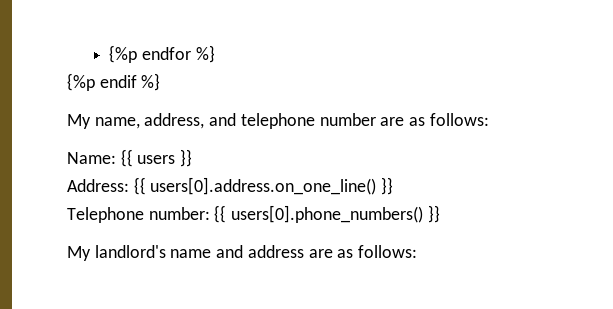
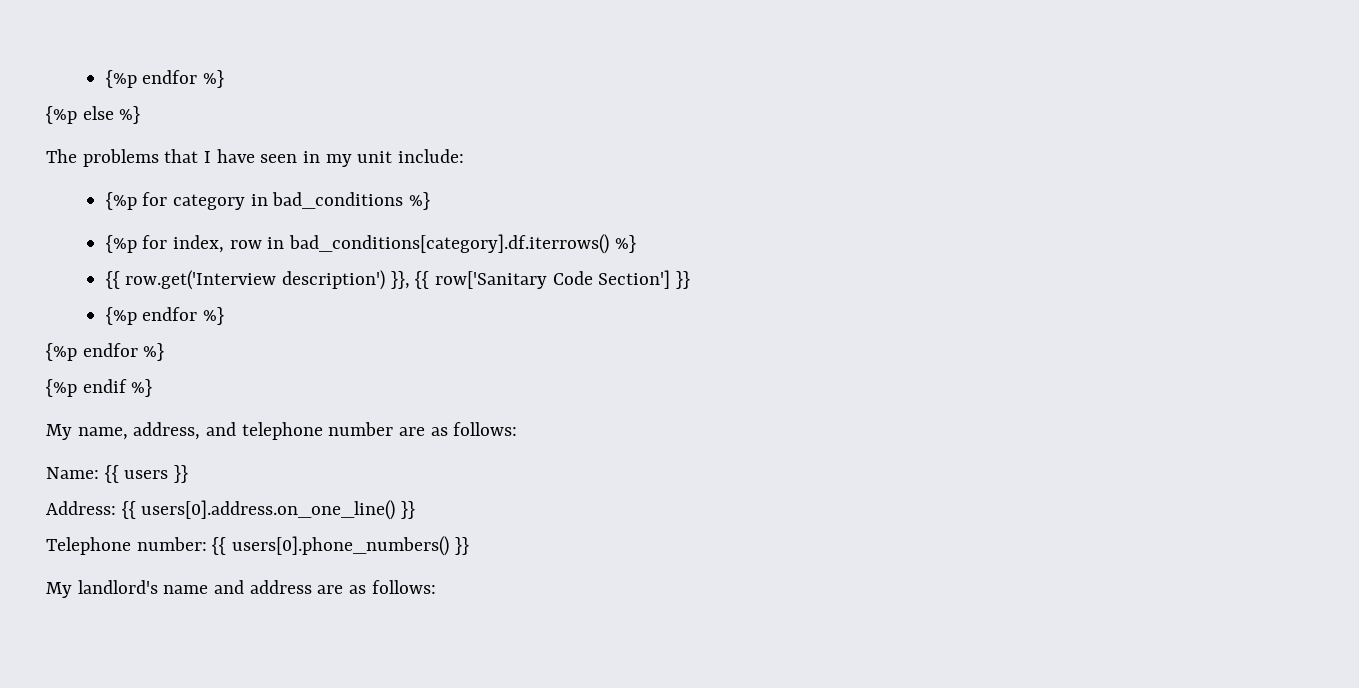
[109,45,215,63] {%p endfor %} -> [105,70,225,88] [46,106,141,124] [46,149,465,167] [105,192,431,210] [105,234,636,254] [105,270,691,290] [105,307,225,325] [46,343,165,361] {%p endfor %} // {%p else %} // The problems that I have seen in my unit include: // {%p for category in bad_conditions %} // {%p for index, row in bad_conditions[category].df.iterrows() %} // {{ row.get('Interview description') }}, {{ row['Sanitary Code Section'] }} // {%p endfor %} // {%p endfor %}

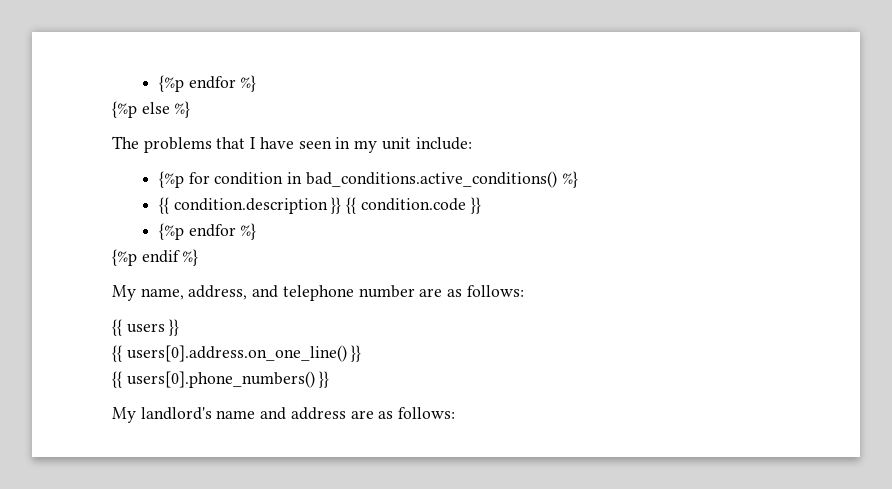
[173,192,431,210] [105,234,636,254] [105,270,671,290] category in bad_conditions %} // {%p for index, row in bad_conditions[category].df.iterrows() %} // {{ row.get('Interview description') }}, {{ row['Sanitary Code Section'] -> [214,171,578,188] [158,197,466,214] condition in bad_conditions.active_conditions() %} // {{ condition.description }} {{ condition.code
[46,343,165,361] // {%p endfor %} -> (257, 231) none
[46,467,99,479] Name: -> (524, 291) none
[46,501,116,515] Address: -> (180, 327) none
[46,537,207,555] Telephone number: -> (362, 353) none

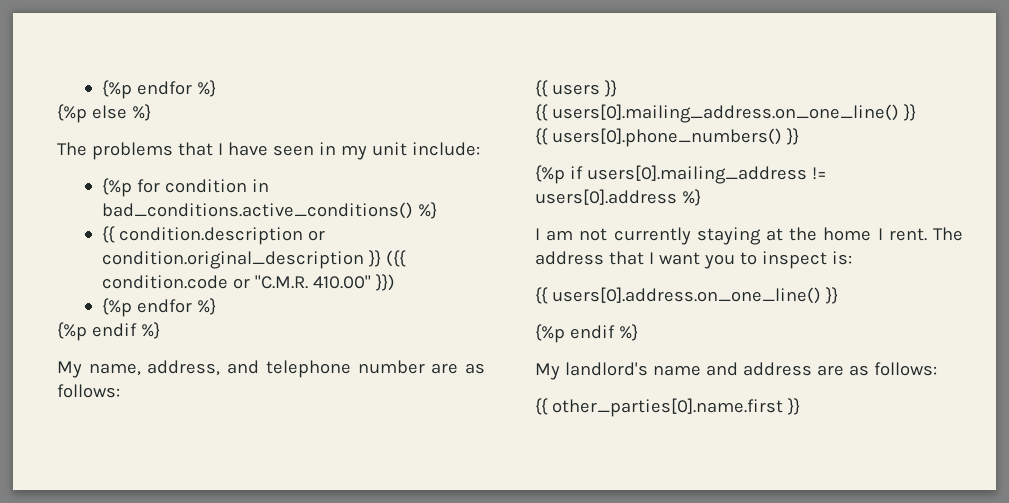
[331,197,481,214] }} {{ condition.code }} -> [307,230,325,241] [101,250,406,269] [101,274,395,291] or condition.original_description }} ({{ condition.code or "C.M.R. 410.00" }})
[126,345,347,362] users[0].address.on_one_line() -> [551,104,899,123] users[0].mailing_address.on_one_line()
(330, 379) none -> [535,165,827,184] [535,189,701,206] [535,227,963,245] [535,251,852,269] [535,287,838,304] [535,324,638,343] // {%p if users[0].mailing_address != users[0].address %} // I am not currently staying at the home I rent. The address that I want you to inspect is: // {{ users[0].address.on_one_line() }} // {%p endif %}
(456, 413) none -> [535,398,800,417] // {{ other_parties[0].name.first }}

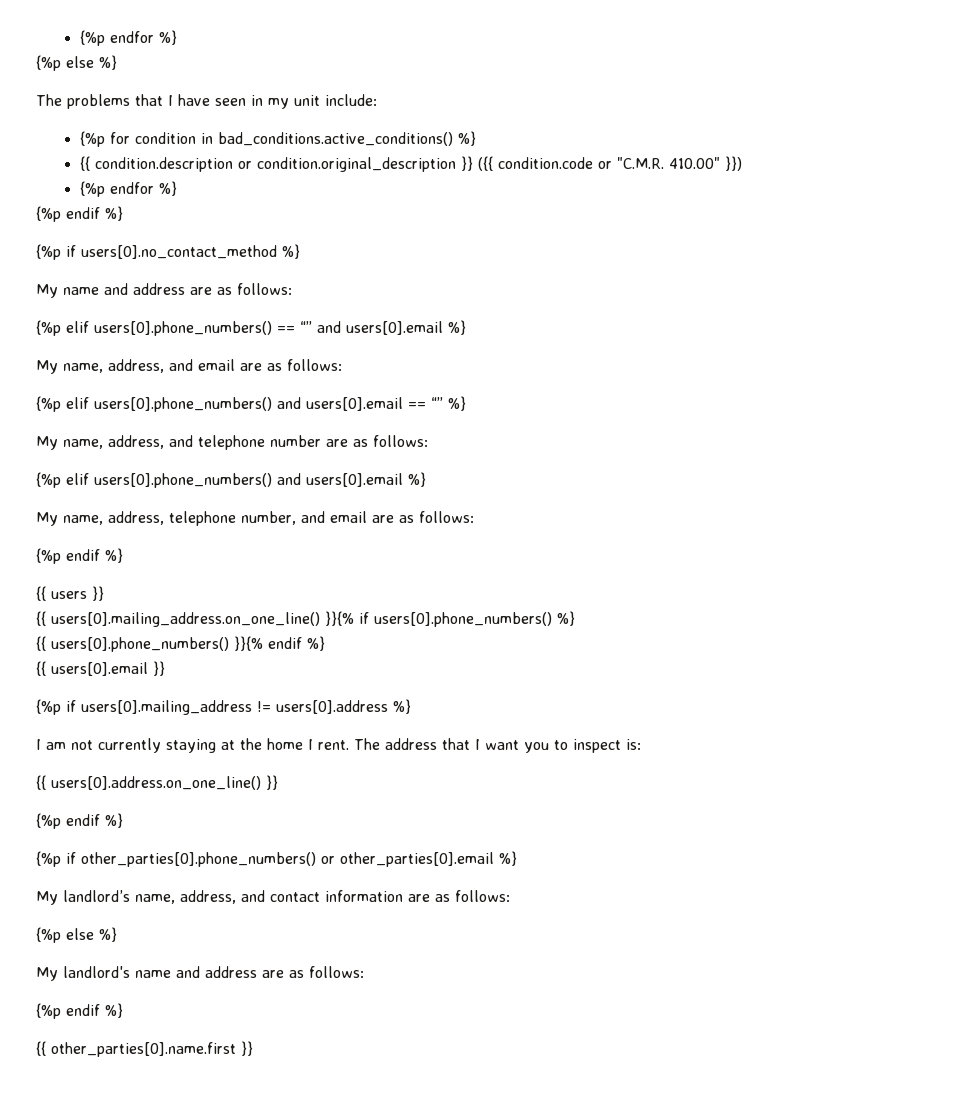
(160, 330) none -> [36,244,300,260] [36,283,292,298] [36,320,466,336] [36,359,342,374] [36,396,466,412] // {%p if users[0].no_contact_method %} // My name and address are as follows: // {%p elif users[0].phone_numbers() == “” and users[0].email %} // My name, address, and email are as follows: // {%p elif users[0].phone_numbers() and users[0].email == “” %}
(120, 391) none -> [36,472,426,488] [36,511,474,526] [36,548,123,564] // {%p elif users[0].phone_numbers() and users[0].email %} // My name, address, telephone number, and email are as follows: // {%p endif %}
[903,104,916,121] [535,128,782,147] }} // {{ users[0].phone_numbers() -> [325,611,575,627] [36,636,325,652] [36,661,148,676] }}{% if users[0].phone_numbers() %} // {{ users[0].phone_numbers() }}{% endif %} // {{ users[0].email
(638, 332) none -> [36,851,517,867] [36,890,510,905] [36,927,117,943] // {%p if other_parties[0].phone_numbers() or other_parties[0].email %} // My landlord’s name, address, and contact information are as follows: // {%p else %}
(937, 369) none -> [36,1003,123,1019] // {%p endif %}

